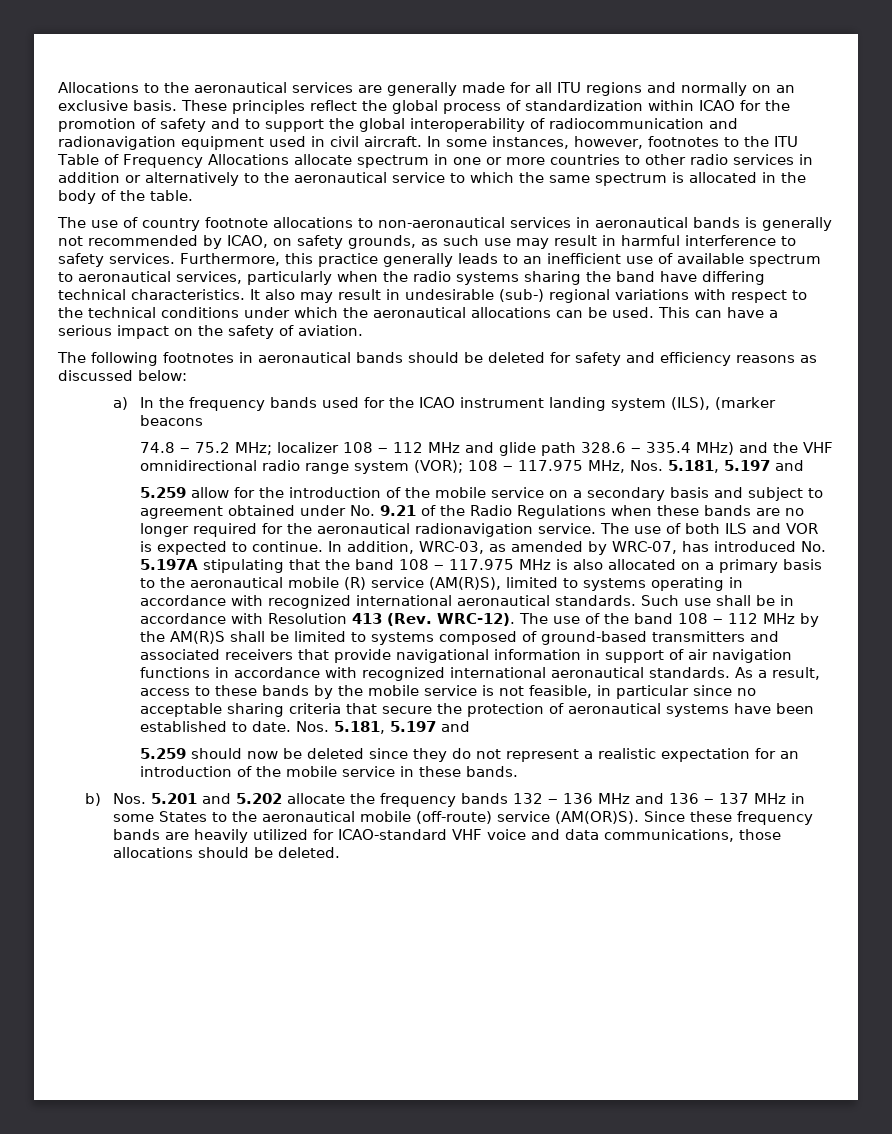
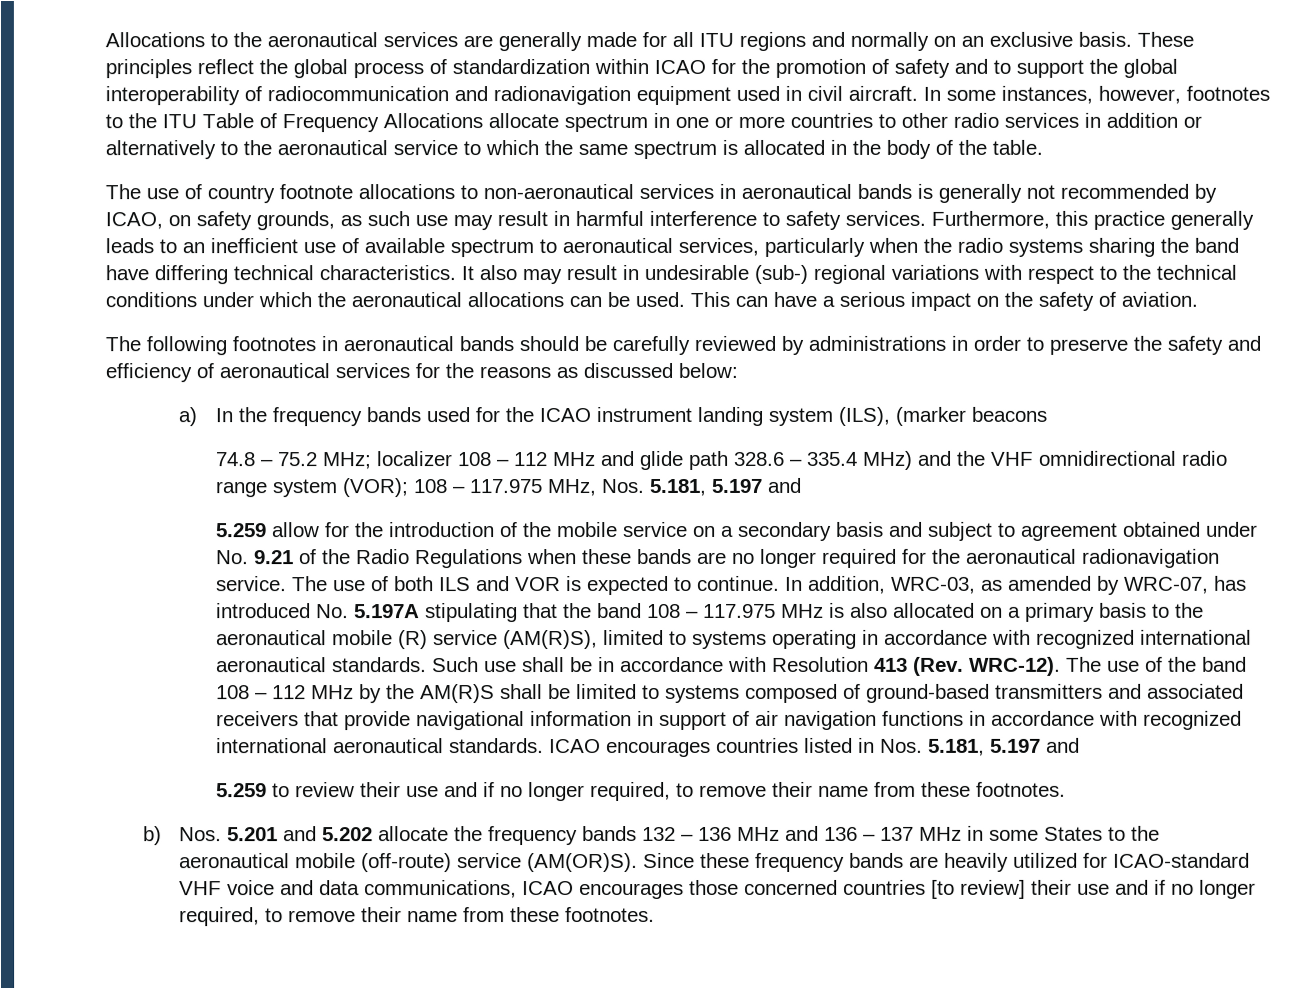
[488,352,731,366] deleted for safety and efficiency -> [612,335,1261,356] [105,363,474,383] carefully reviewed by administrations in order to preserve the safety and efficiency of aeronautical services for the
[735,667,821,680] [140,685,757,699] [140,703,815,717] [140,721,471,734] [140,748,800,762] [140,766,519,777] As a result, access to these bands by the mobile service is not feasible, in particular since no acceptable sharing criteria that secure the protection of aeronautical systems have been established to date. Nos. 5.181, 5.197 and // 5.259 should now be deleted since they do not represent a realistic expectation for an introduction of the mobile service in these bands. -> [548,737,1080,758] [215,781,1066,802] ICAO encourages countries listed in Nos. 5.181, 5.197 and // 5.259 to review their use and if no longer required, to remove their name from these footnotes.
[738,829,781,840] [112,847,340,858] those allocations should be deleted. -> [521,879,1256,900] [178,907,655,927] ICAO encourages those concerned countries [to review] their use and if no longer required, to remove their name from these footnotes.

